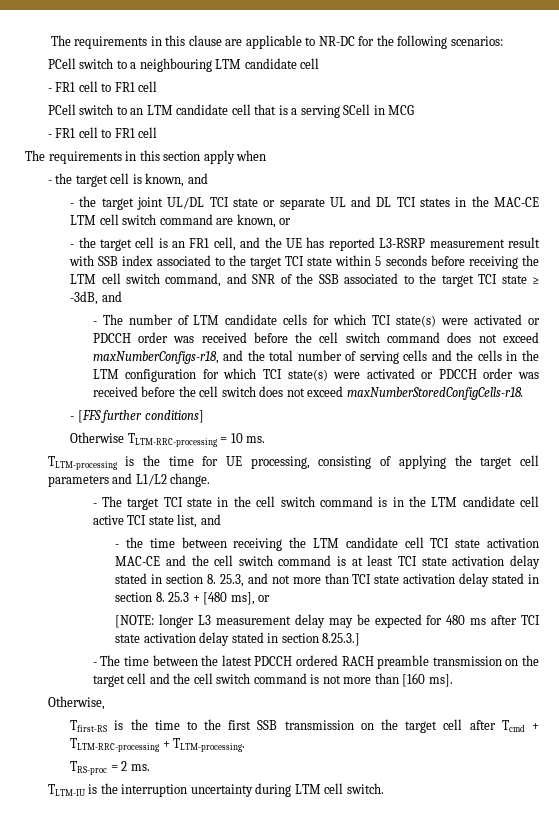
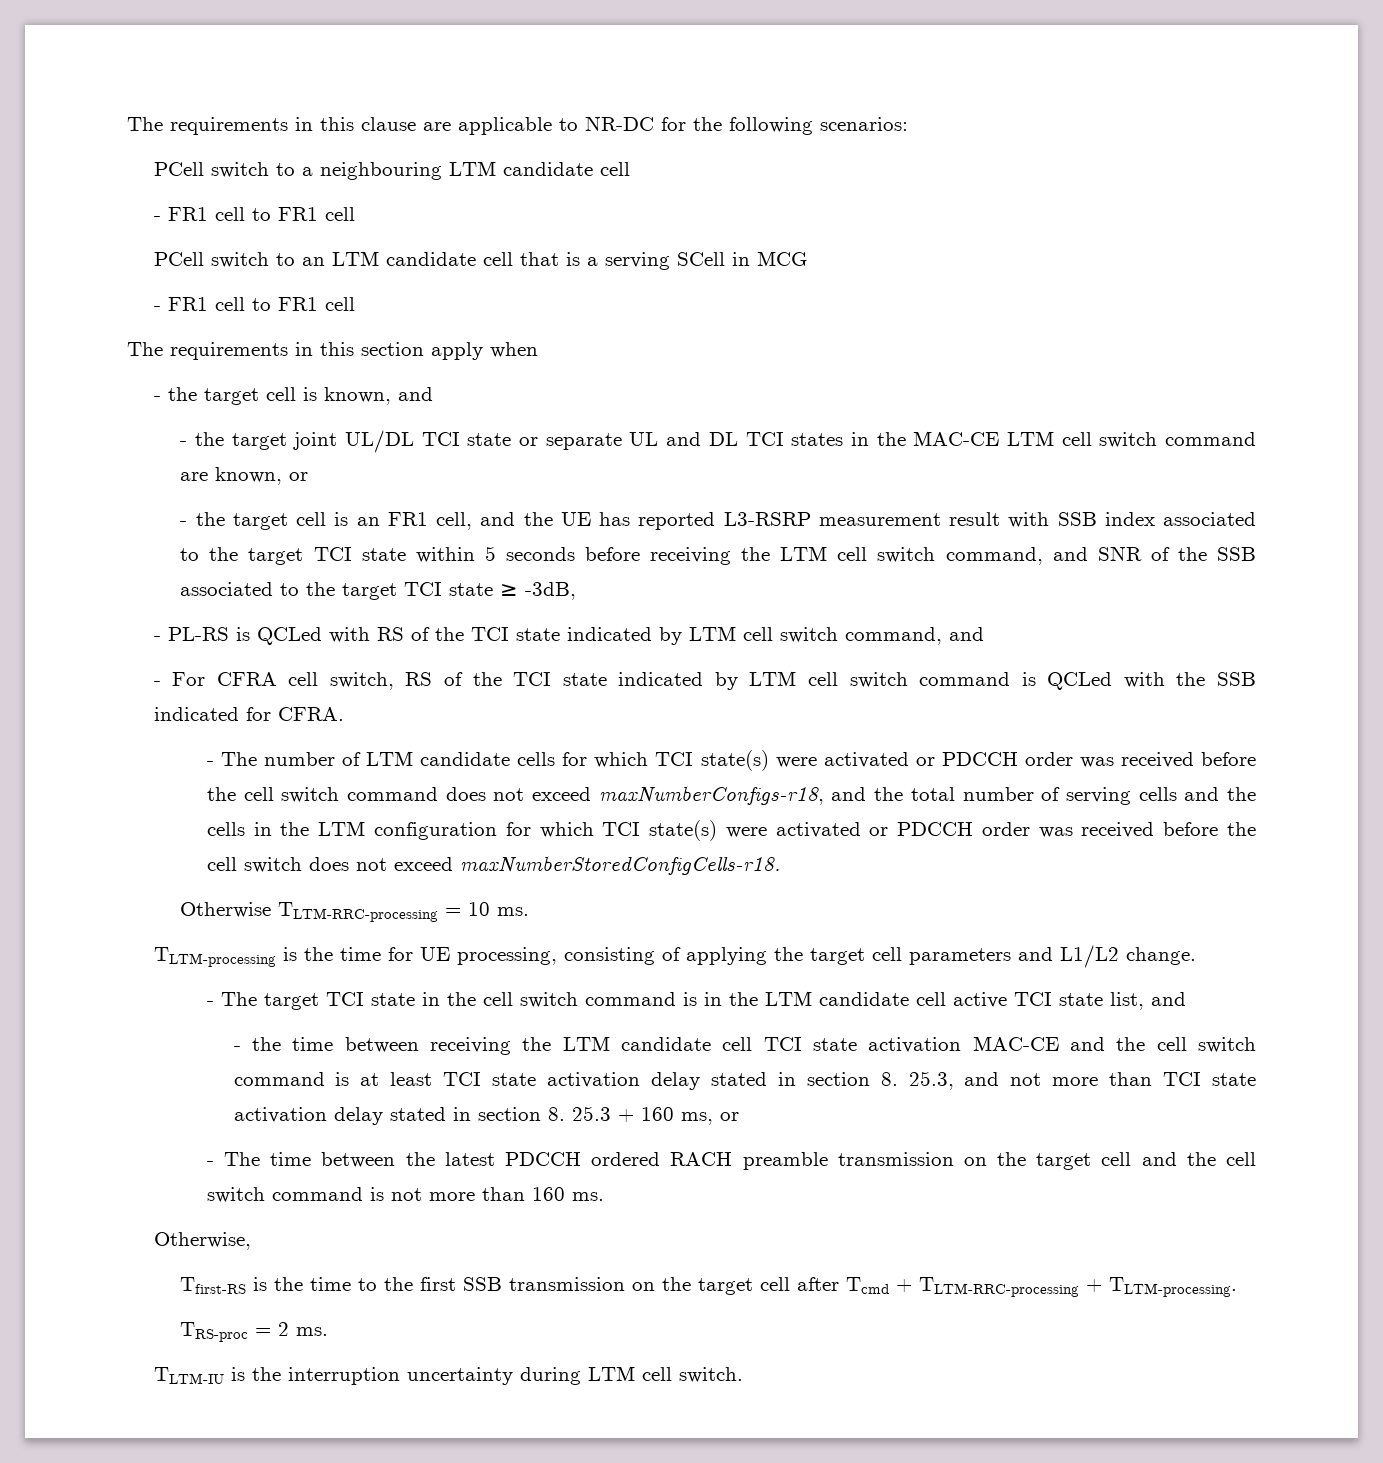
[101,291,122,302] and -> [153,626,984,645] [153,671,1256,690] [153,707,344,721] // - PL-RS is QCLed with RS of the TCI state indicated by LTM cell switch command, and // - For CFRA cell switch, RS of the TCI state indicated by LTM cell switch command is QCLed with the SSB indicated for CFRA.
[70,410,204,423] // - [FFS further conditions] -> (780, 865) none
[203,592,271,605] [115,614,540,628] [115,632,361,646] [480 ms], or // [NOTE: longer L3 measurement delay may be expected for 480 ms after TCI state activation delay stated in section 8.25.3.] -> [640,1107,739,1125] 160 ms, or
[402,673,453,687] [160 ms]. -> [531,1187,604,1201] 160 ms.

